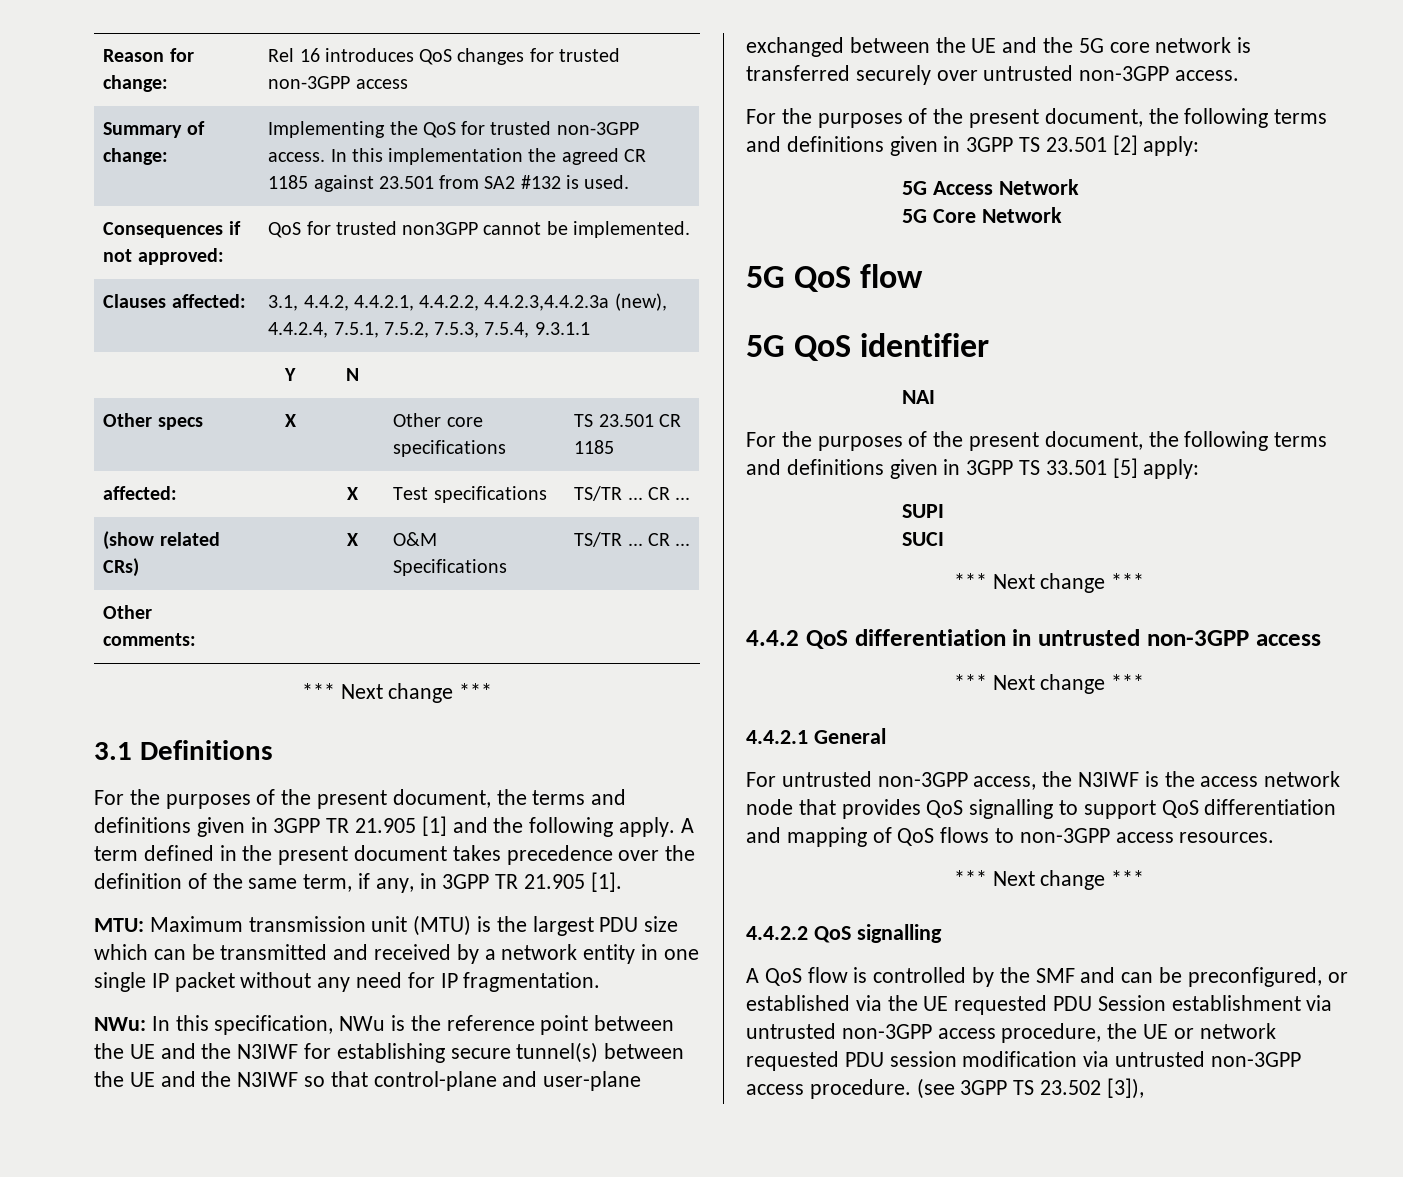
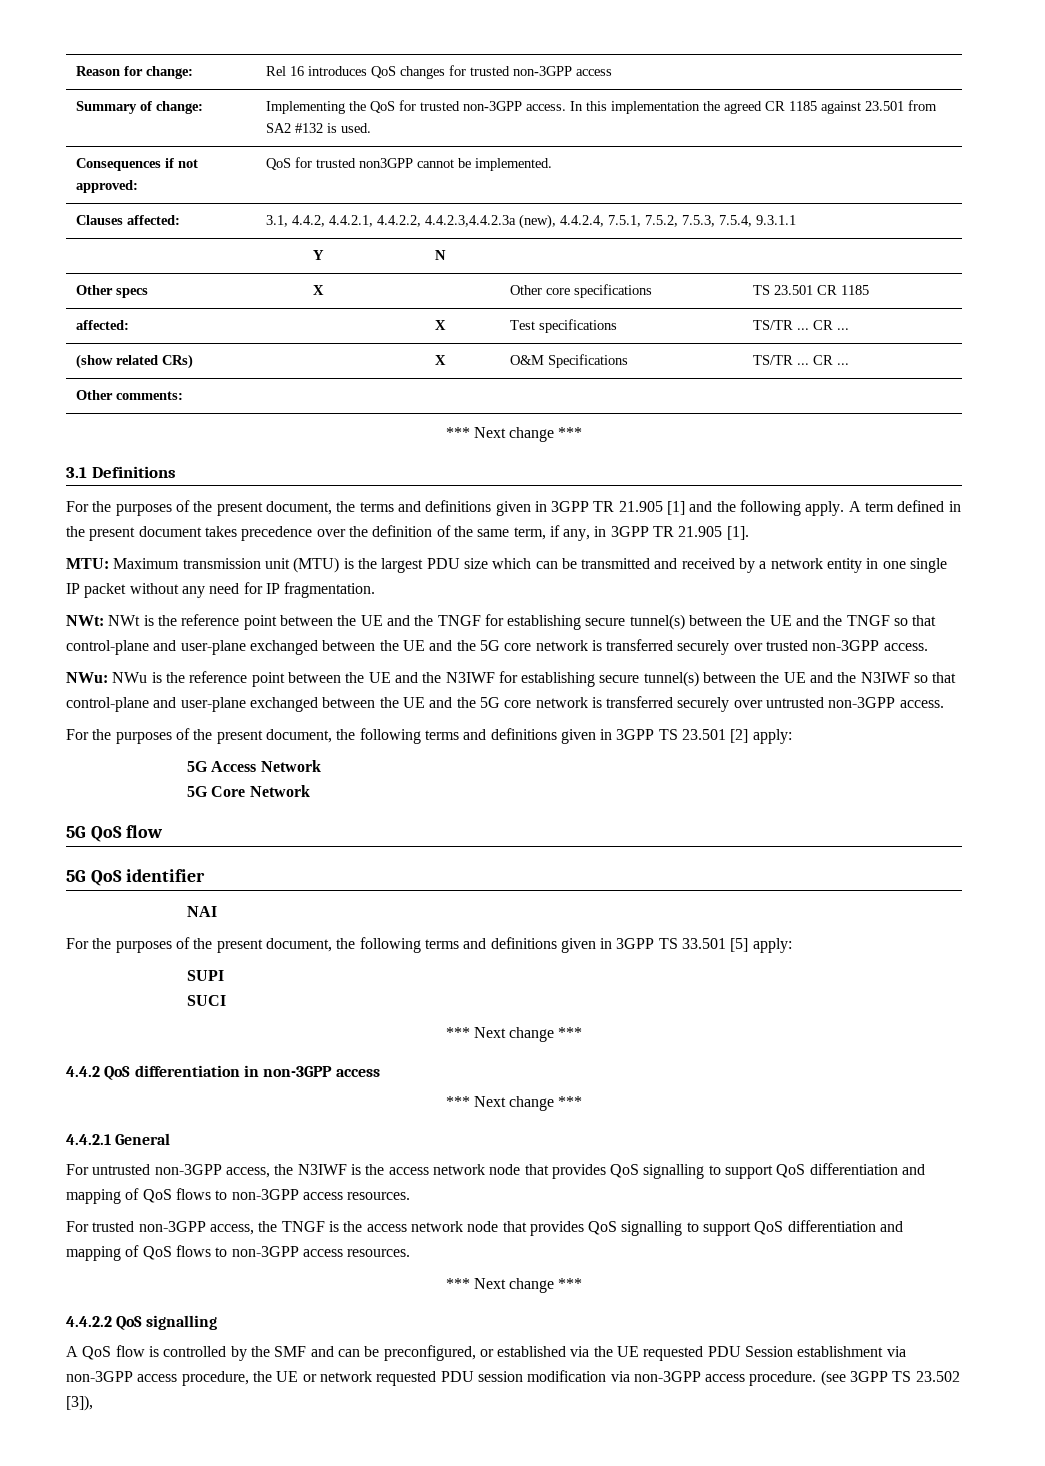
[94,1015,334,1035] NWu: In this specification, -> [66,614,937,630] [66,639,928,655] [66,672,108,683] NWt: NWt is the reference point between the UE and the TNGF for establishing secure tunnel(s) between the UE and the TNGF so that control-plane and user-plane exchanged between the UE and the 5G core network is transferred securely over trusted non-3GPP access. // NWu:
[1038,629,1140,646] untrusted -> (259, 1071) none
(1275, 837) none -> [66,1220,904,1236] [66,1245,411,1261] // For trusted non-3GPP access, the TNGF is the access network node that provides QoS signalling to support QoS differentiation and mapping of QoS flows to non-3GPP access resources.
[746,1023,836,1039] untrusted -> (906, 1351) none
[1115,1051,1206,1067] untrusted -> (630, 1376) none

